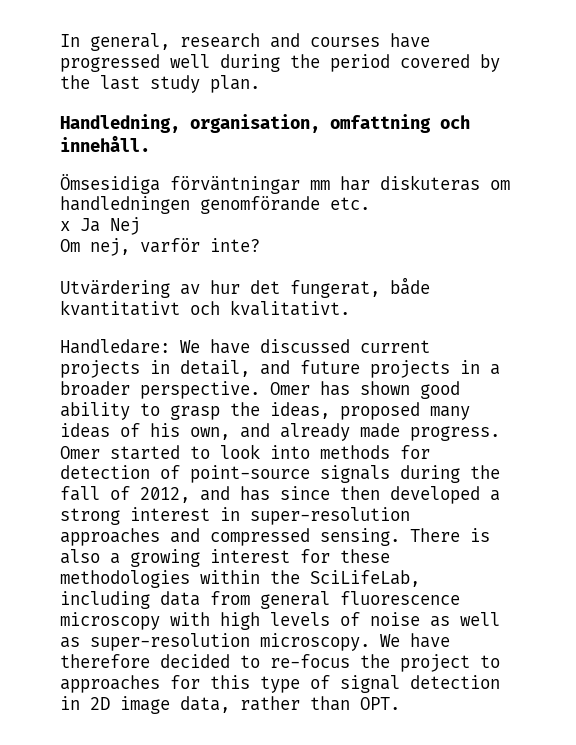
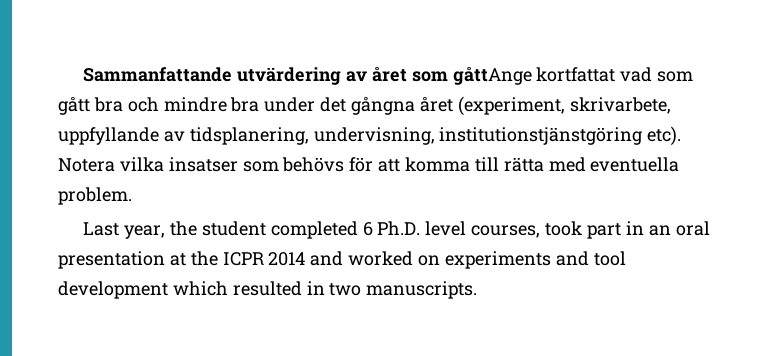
[60,33,430,51] [60,54,500,72] [60,75,260,93] [60,114,470,133] [60,135,150,152] [60,174,510,194] [60,196,370,214] [60,217,140,235] [60,238,260,256] [60,277,430,298] [60,300,350,316] [60,339,430,354] [60,360,500,378] [60,381,460,399] [60,402,470,420] [60,423,500,441] [60,444,430,460] [60,465,500,483] [60,486,500,504] [60,507,410,525] [60,528,490,546] [60,549,390,567] [60,570,420,588] [60,591,460,609] [60,612,500,630] [60,633,450,651] [60,654,500,672] [60,675,500,693] [60,696,400,714] In general, research and courses have progressed well during the period covered by the last study plan. // Handledning, organisation, omfattning och innehåll. // Ömsesidiga förväntningar mm har diskuteras om handledningen genomförande etc. // x Ja Nej // Om nej, varför inte? // Utvärdering av hur det fungerat, både kvantitativt och kvalitativt. // Handledare: We have discussed current projects in detail, and future projects in a broader perspective. Omer has shown good ability to grasp the ideas, proposed many ideas of his own, and already made progress. Omer started to look into methods for detection of point-source signals during the fall of 2012, and has since then developed a strong interest in super-resolution approaches and compressed sensing. There is also a growing interest for these methodologies within the SciLifeLab, including data from general fluorescence microscopy with high levels of noise as well as super-resolution microscopy. We have therefore decided to re-focus the project to approaches for this type of signal detection in 2D image data, rather than OPT. -> [83,66,694,85] [58,96,671,116] [58,126,682,146] [58,157,680,172] [58,187,132,205] [83,221,710,239] [58,251,626,269] [58,281,478,299] Sammanfattande utvärdering av året som gåttAnge kortfattat vad som gått bra och mindre bra under det gångna året (experiment, skrivarbete, uppfyllande av tidsplanering, undervisning, institutionstjänstgöring etc). Notera vilka insatser som behövs för att komma till rätta med eventuella problem. // Last year, the student completed 6 Ph.D. level courses, took part in an oral presentation at the ICPR 2014 and worked on experiments and tool development which resulted in two manuscripts.

